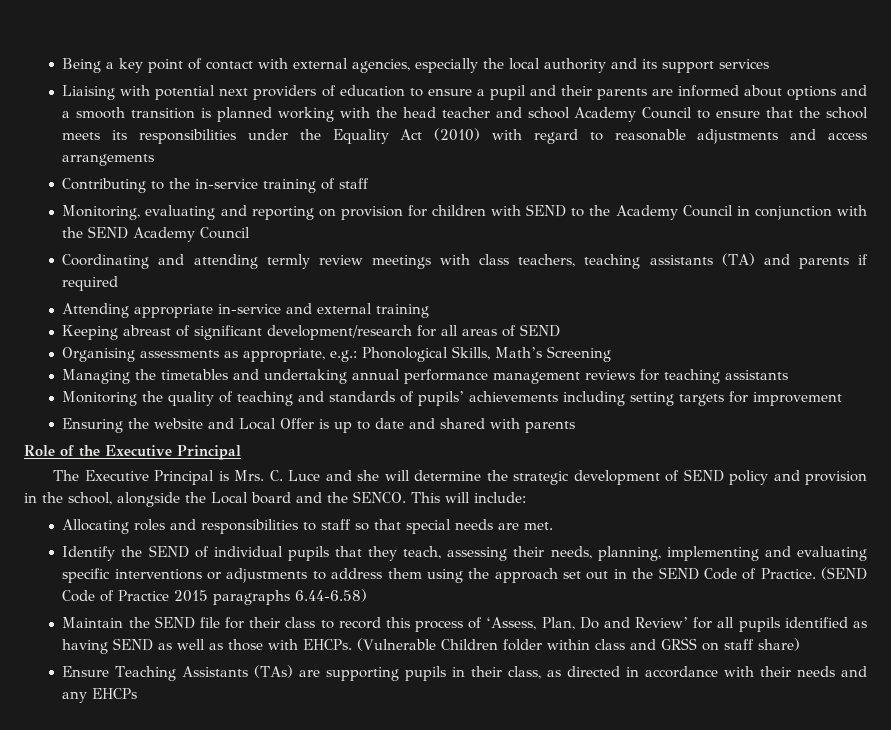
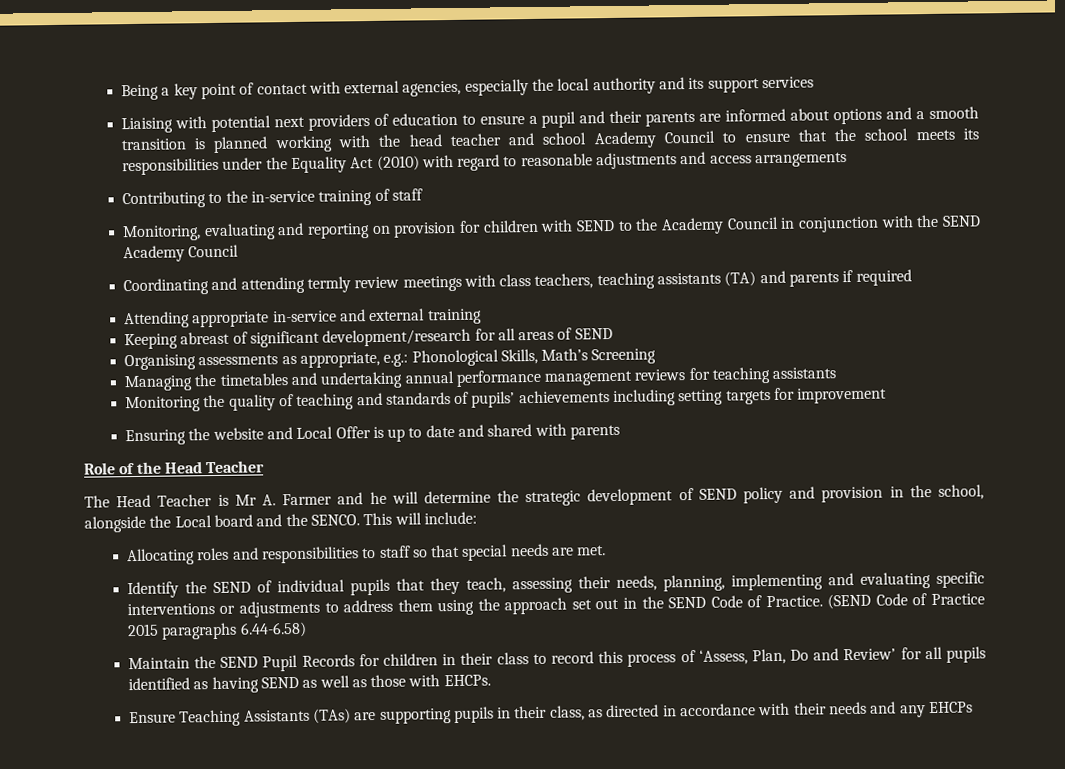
[105,445,241,460] Executive Principal -> [163,460,266,474] Head Teacher
[84,470,380,485] Executive Principal is Mrs. C. Luce and she -> [116,491,387,508] Head Teacher is Mr A. Farmer and he
[199,617,245,629] file for -> [262,653,457,672] Pupil Records for children in
[357,638,801,651] (Vulnerable Children folder within class and GRSS on staff share) -> (491, 680) none

